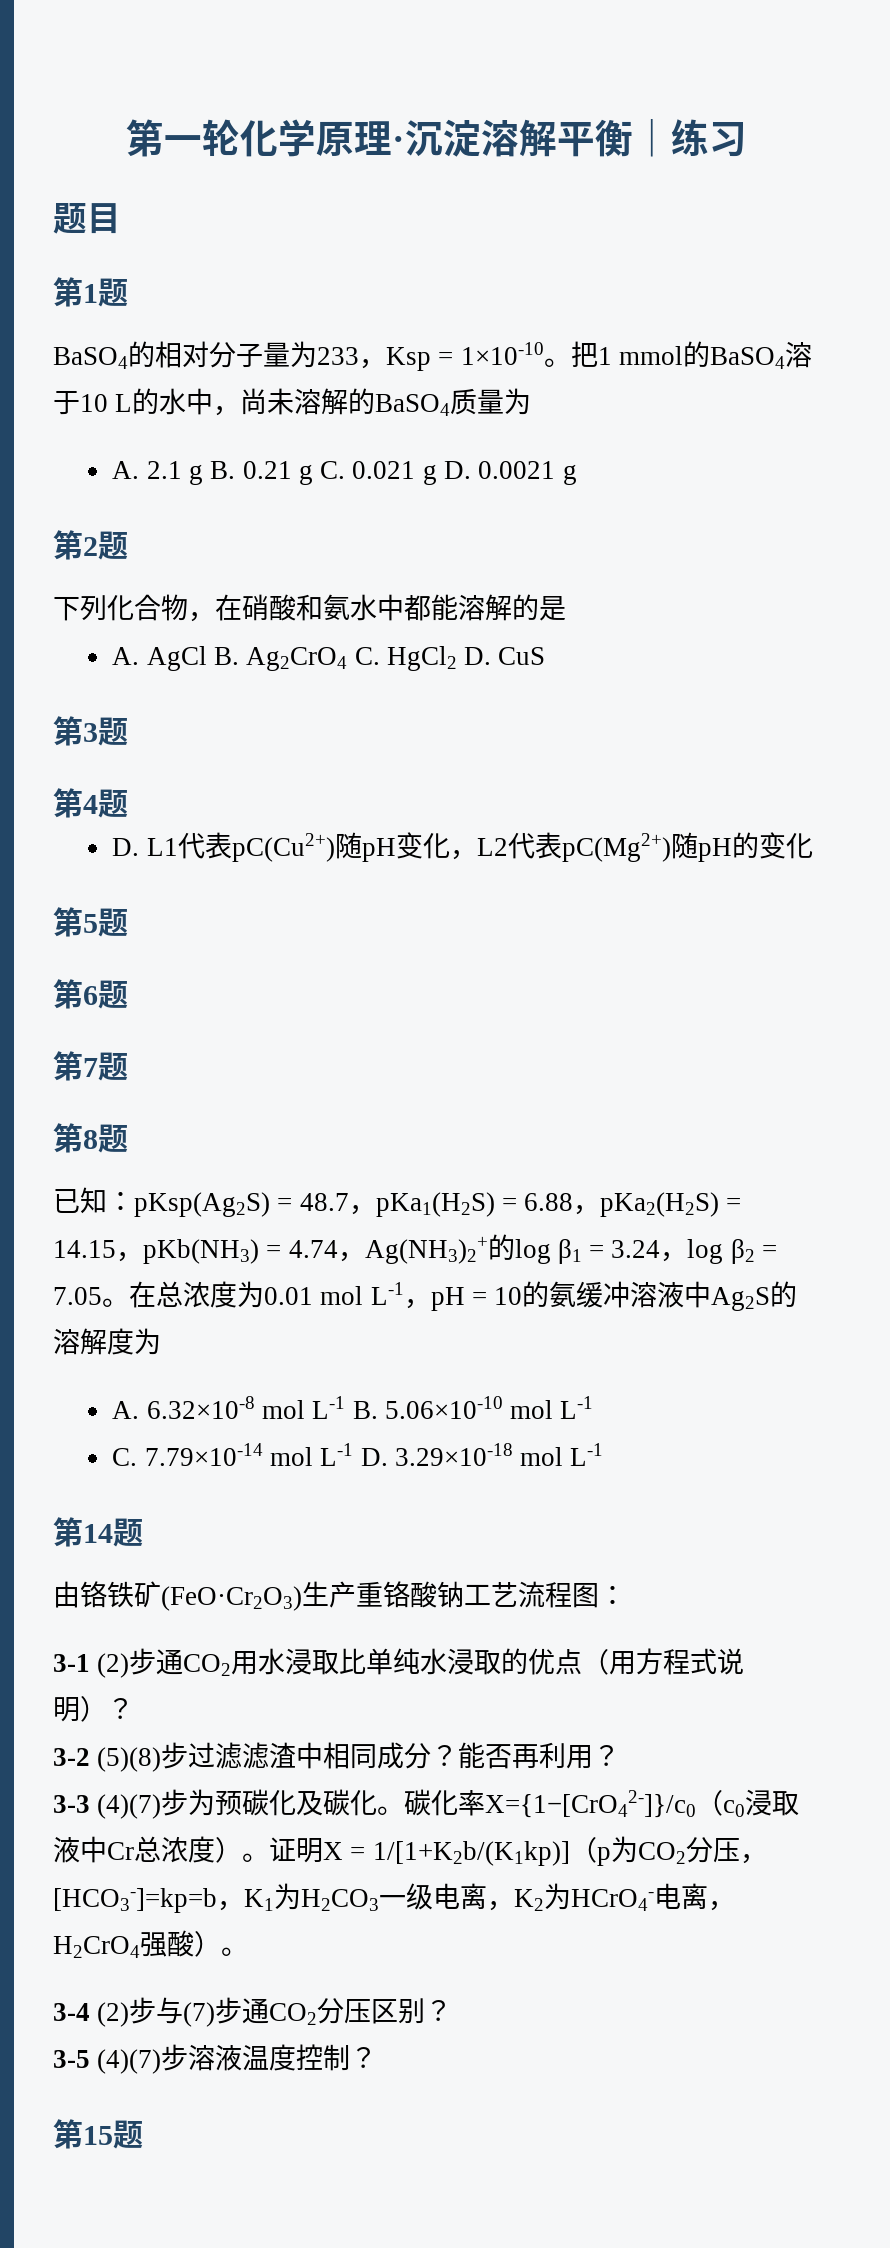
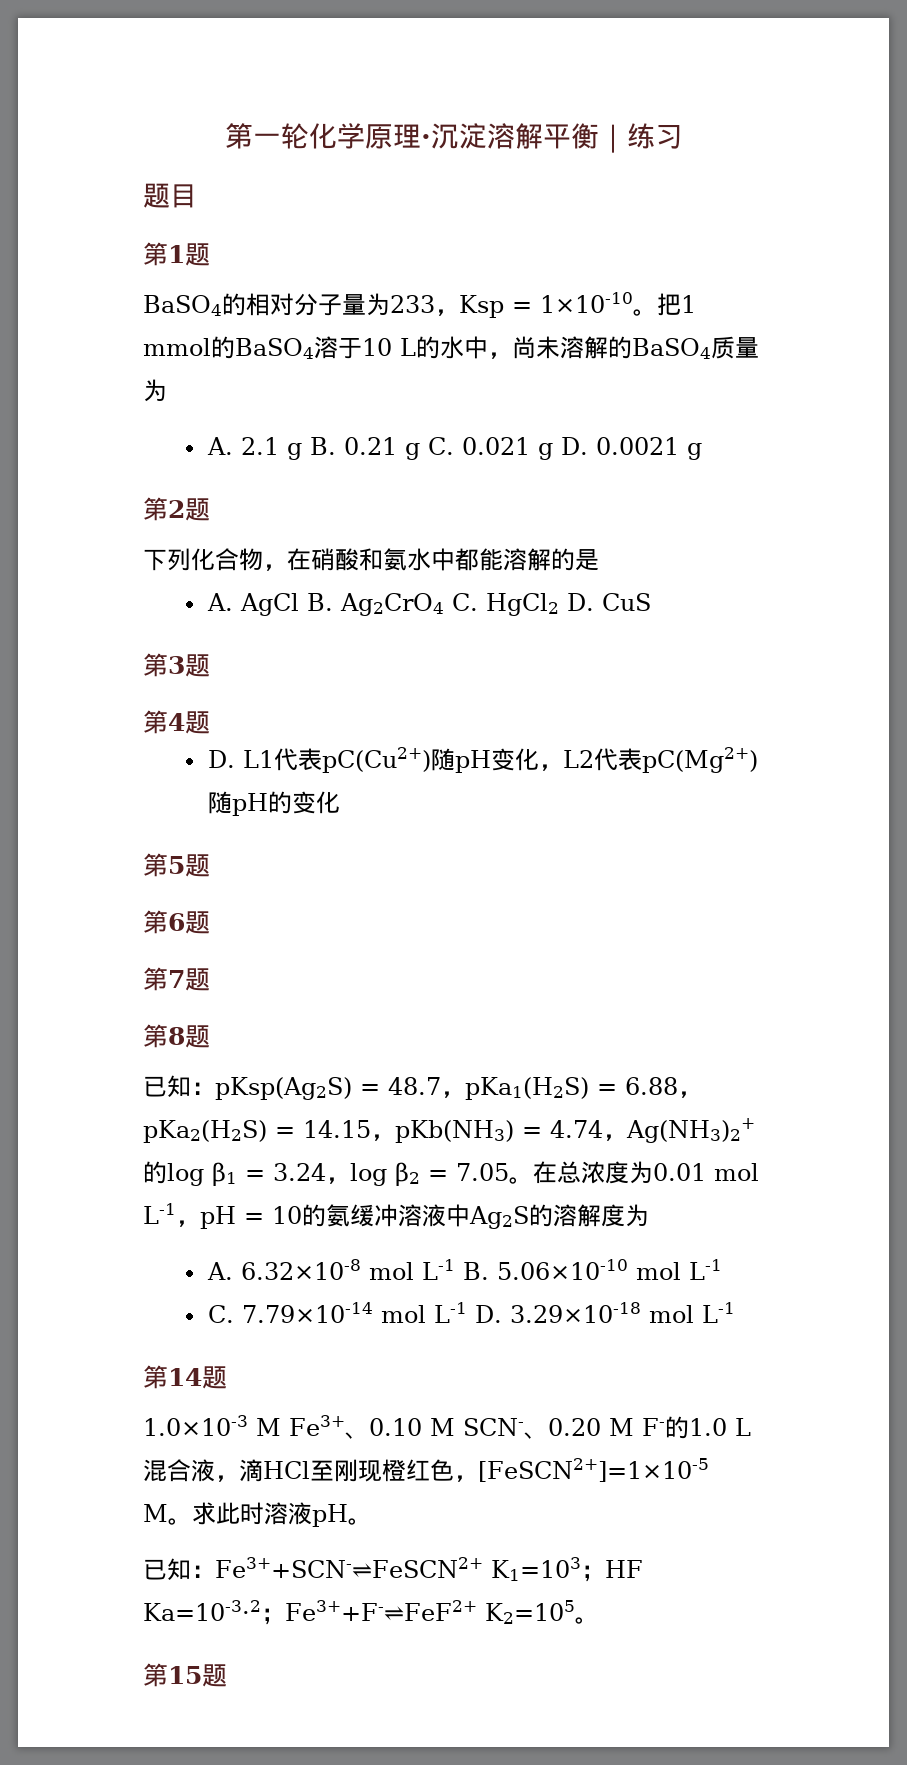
[53,1581,626,1611] [53,1648,745,1678] [53,1696,134,1722] [53,1742,621,1772] [53,1789,800,1819] [53,1836,767,1866] [53,1883,735,1913] [53,1930,248,1958] [53,1997,453,2027] [53,2044,378,2074] 由铬铁矿(FeO·Cr2O3)生产重铬酸钠工艺流程图： // 3-1 (2)步通CO2用水浸取比单纯水浸取的优点（用方程式说明）？ // 3-2 (5)(8)步过滤滤渣中相同成分？能否再利用？ // 3-3 (4)(7)步为预碳化及碳化。碳化率X={1−[CrO42-]}/c0（c0浸取液中Cr总浓度）。证明X = 1/[1+K2b/(K1kp)]（p为CO2分压，[HCO3-]=kp=b，K1为H2CO3一级电离，K2为HCrO4-电离，H2CrO4强酸）。 // 3-4 (2)步与(7)步通CO2分压区别？ // 3-5 (4)(7)步溶液温度控制？ -> [143,1415,751,1439] [143,1458,709,1482] [143,1502,372,1527] [143,1557,643,1582] [143,1600,599,1625] 1.0×10-3 M Fe3+、0.10 M SCN-、0.20 M F-的1.0 L混合液，滴HCl至刚现橙红色，[FeSCN2+]=1×10-5 M。求此时溶液pH。 // 已知：Fe3++SCN-⇌FeSCN2+ K1=103；HF Ka=10-3·2；Fe3++F-⇌FeF2+ K2=105。

